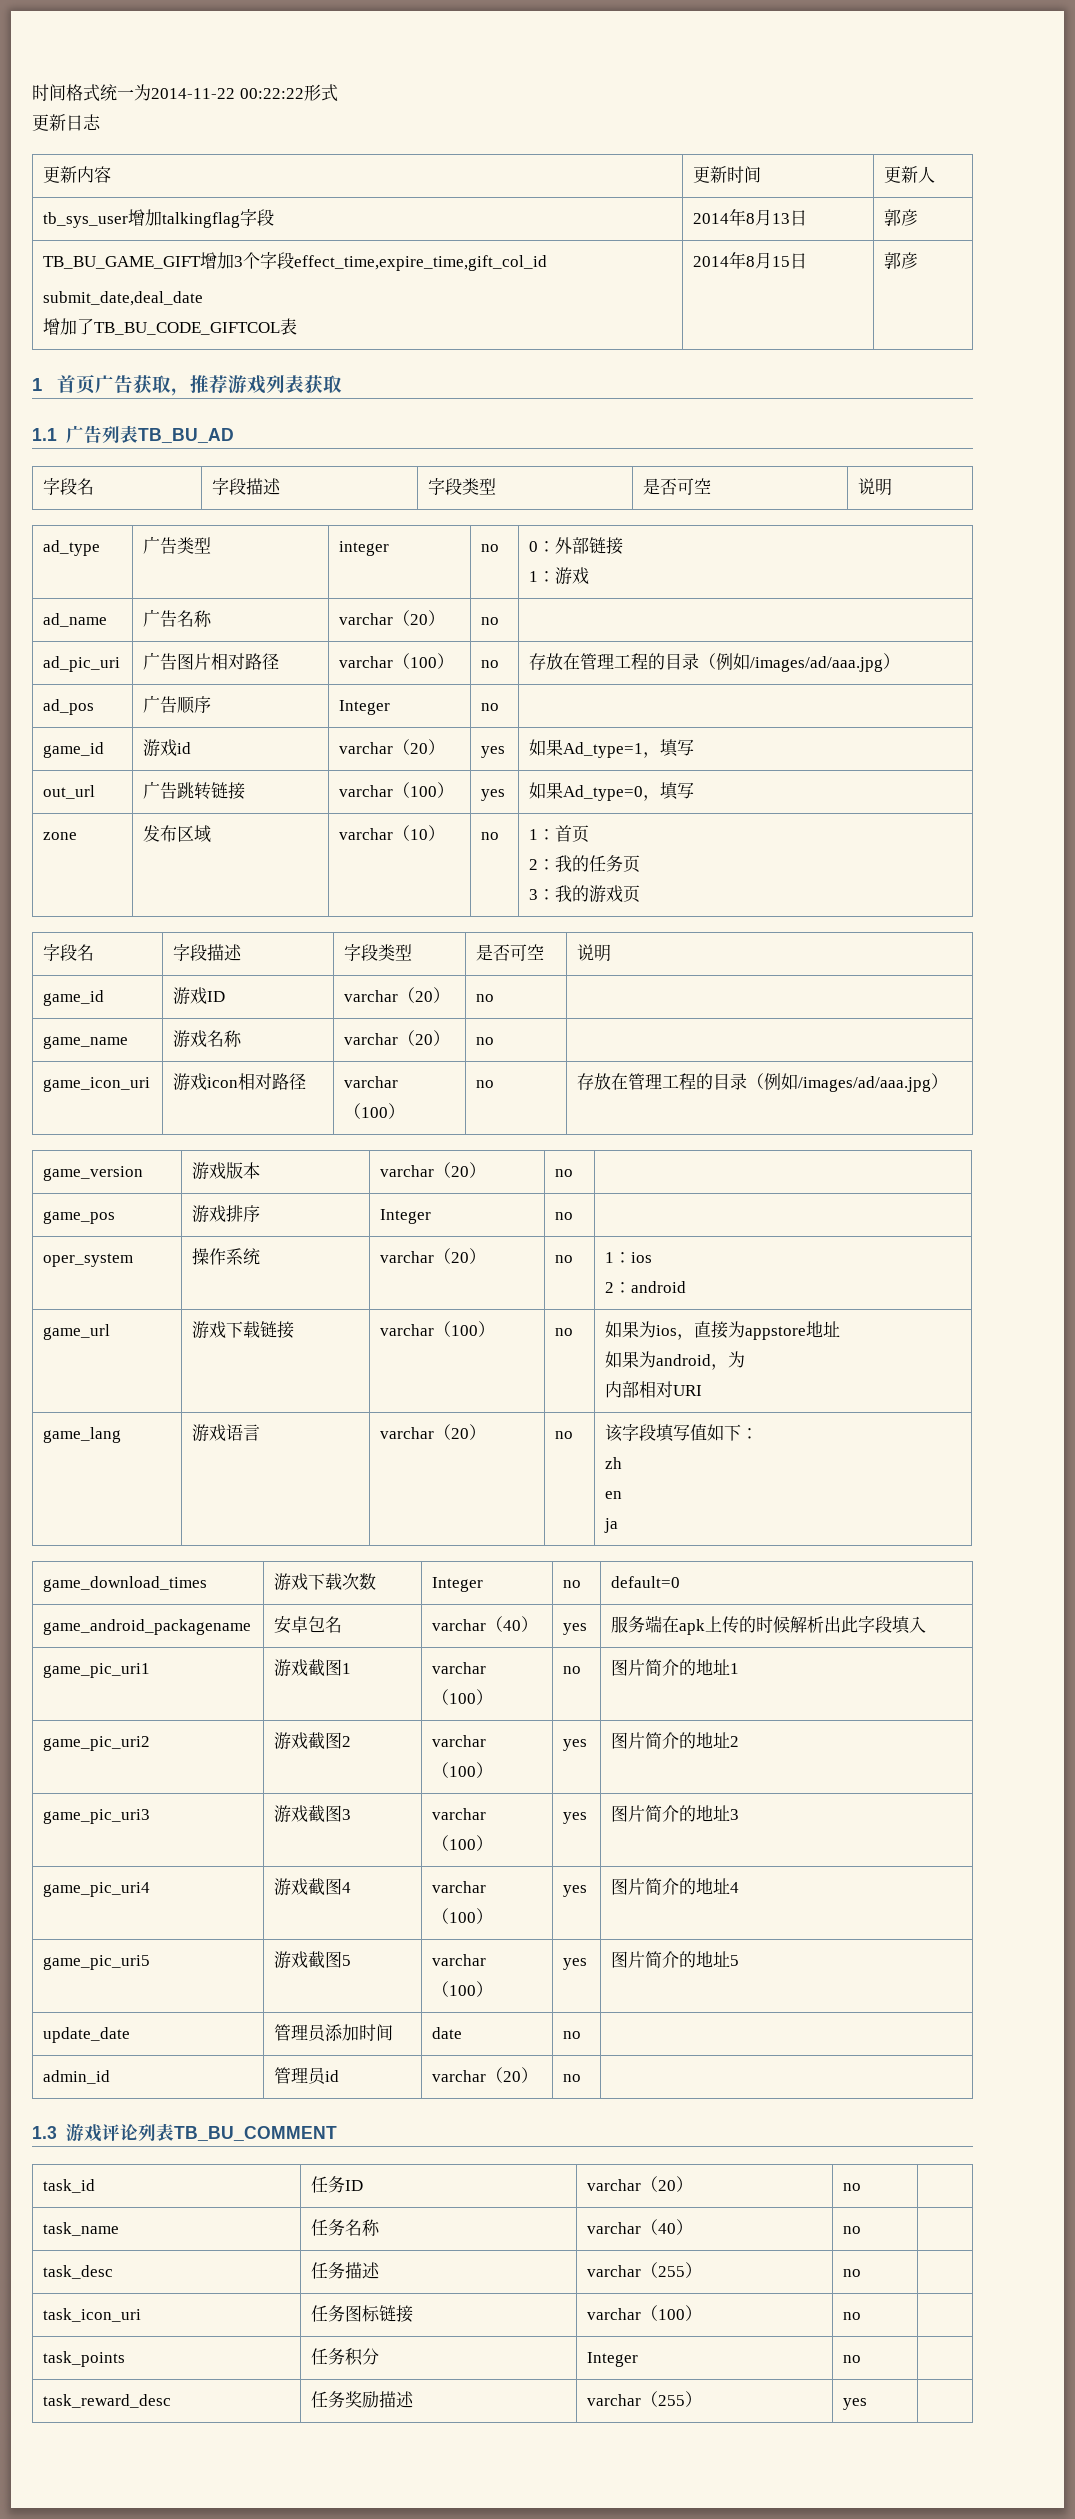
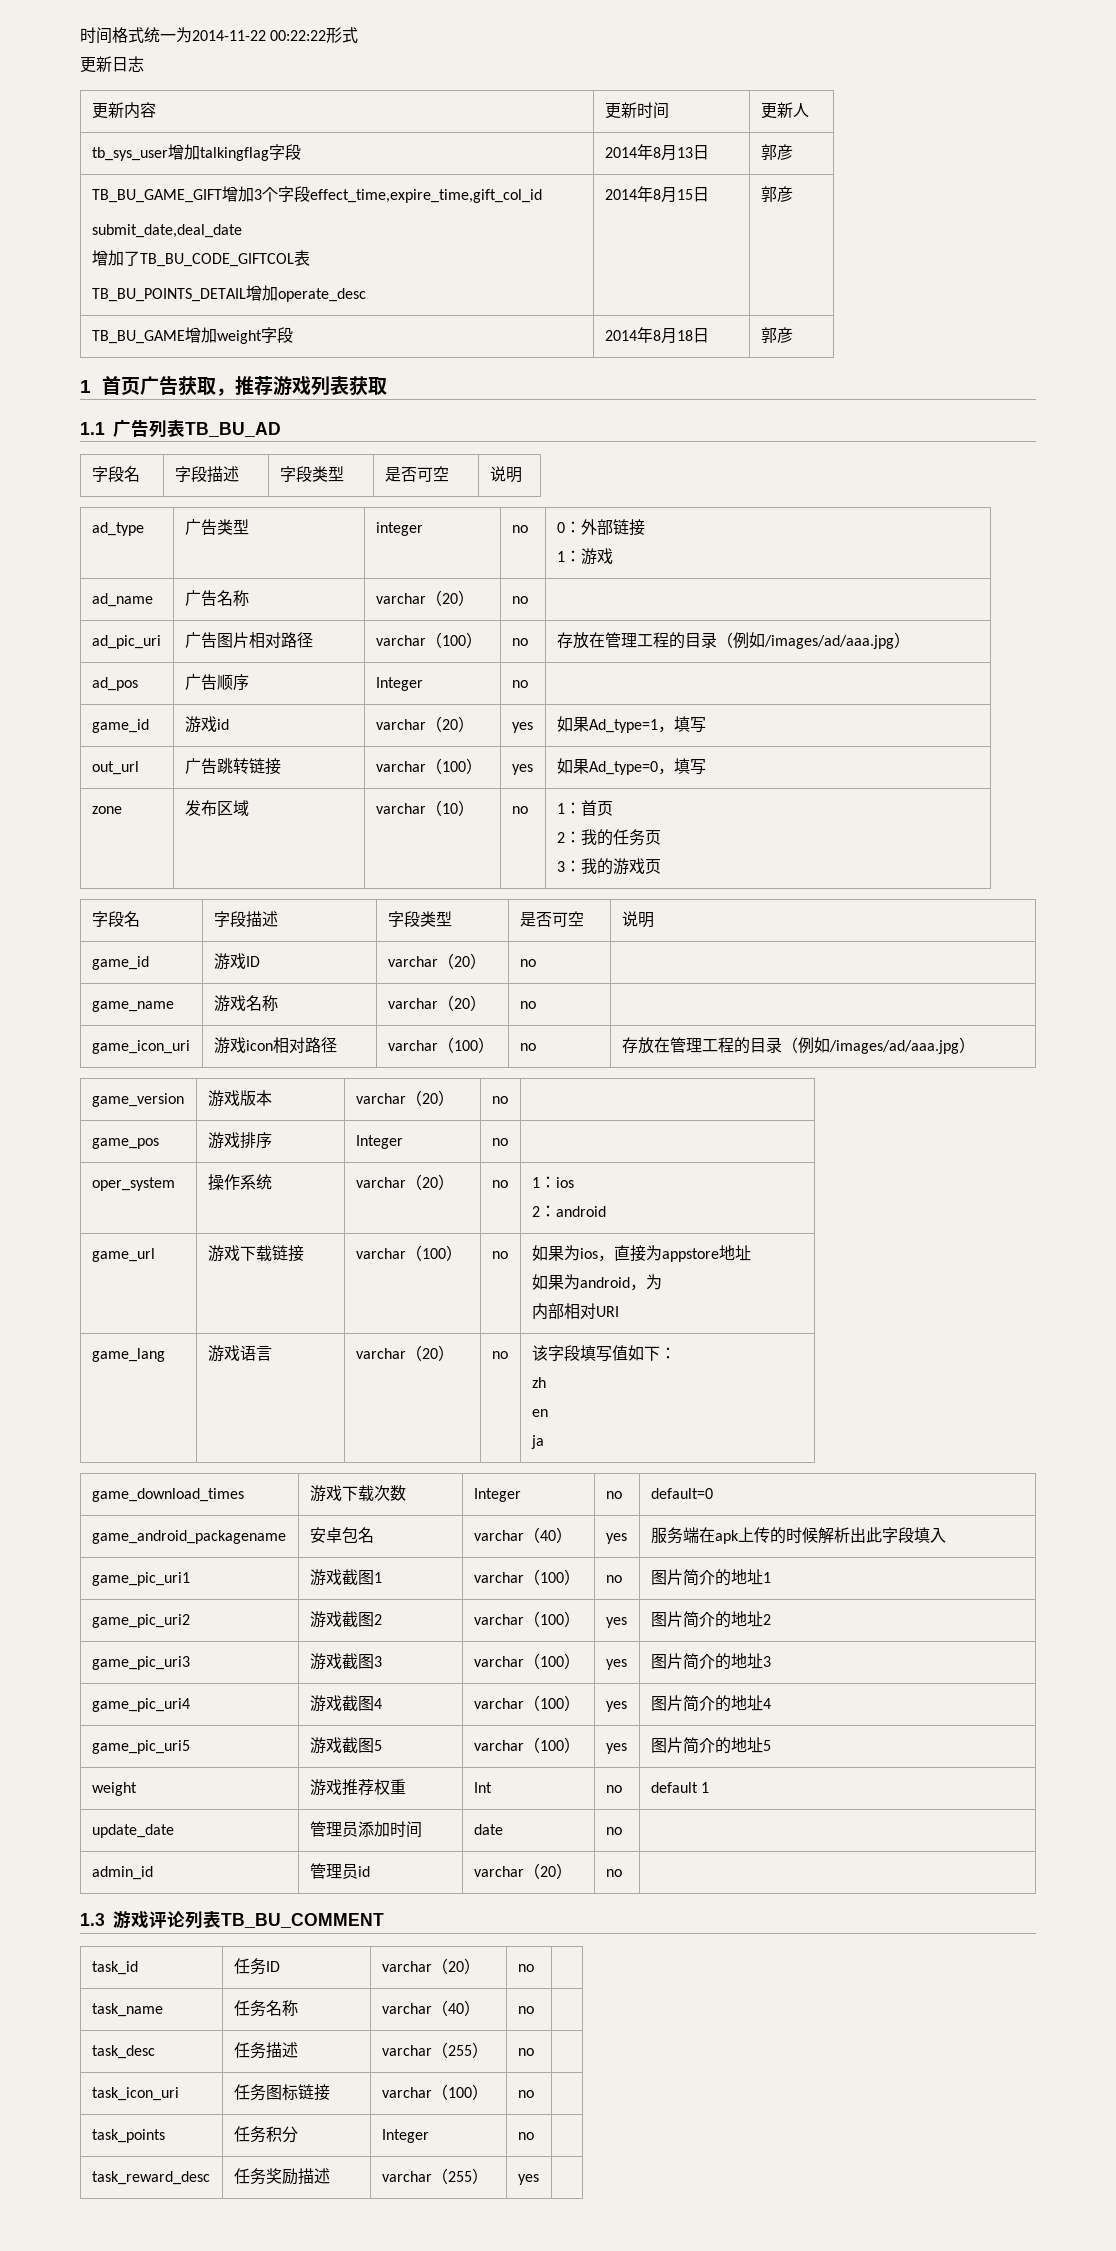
(298, 326) none -> [91,285,366,302] // TB_BU_POINTS_DETAIL增加operate_desc
(919, 260) none -> [91,327,293,344] [604,327,709,344] [760,327,793,343] // TB_BU_GAME增加weight字段 | 2014年8月18日 | 郭彦
(740, 1960) none -> [91,1782,137,1796] [309,1779,406,1796] [473,1782,492,1793] [605,1785,622,1793] [650,1782,709,1793] // weight | 游戏推荐权重 | Int | no | default 1

